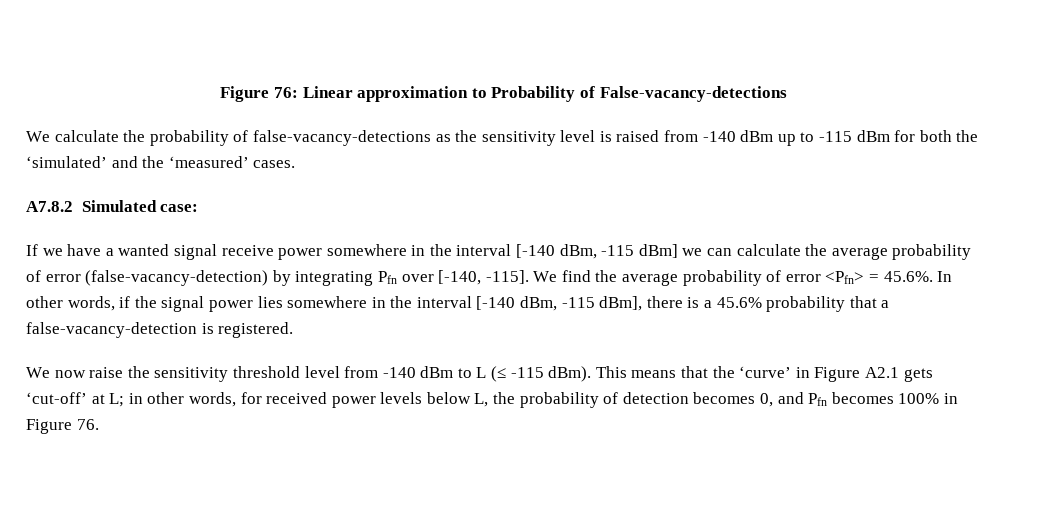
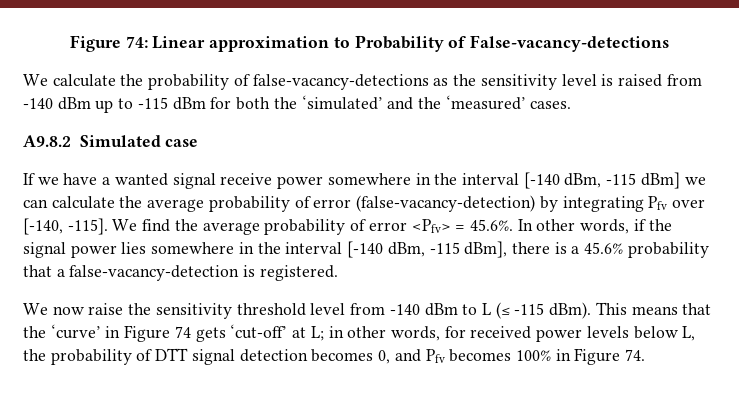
[220,86,299,102] Figure 76: -> [69,35,148,52] Figure 74:
[26,200,199,212] A7.8.2 Simulated case: -> [23,135,199,147] A9.8.2 Simulated case
[377,271,397,284] Pfn -> [648,196,668,210] Pfv
[825,271,865,284] <Pfn> -> [411,219,451,233] <Pfv>
[864,367,899,378] A2.1 -> [174,326,191,338] 74
(619, 398) none -> [155,348,235,365] DTT signal
[808,393,828,406] Pfn -> [425,349,445,363] Pfv
[76,419,99,430] 76. -> [625,349,646,361] 74.

